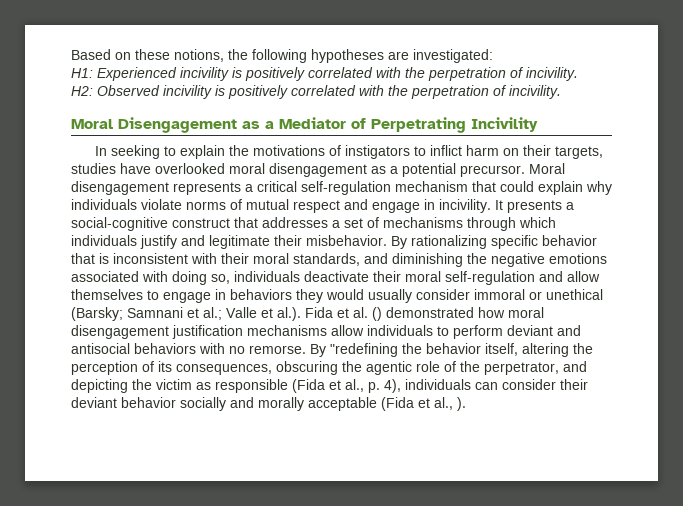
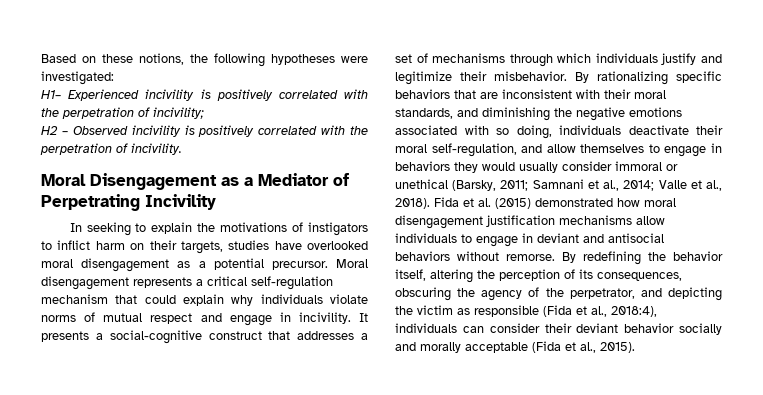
[388,51,409,60] are -> [341,56,368,63] were
[71,68,93,78] H1: -> [41,90,61,99] H1–
[526,67,578,81] [71,86,93,96] incivility. // H2: -> [153,107,204,119] [41,126,68,135] incivility; // H2 –
[209,235,270,249] legitimate -> [395,71,452,85] legitimize
[542,235,597,246] [71,253,109,264] behavior that is -> [395,89,498,99] behaviors that are
[172,271,230,285] doing so, -> [496,125,552,139] so doing,
[445,271,535,285] self-regulation -> [431,143,517,157] self-regulation,
[71,307,301,321] (Barsky; Samnani et al.; Valle et al.). -> [452,179,722,191] [395,198,430,209] (Barsky, 2011; Samnani et al., 2014; Valle et al., 2018).
[372,307,382,321] () -> [495,198,531,209] (2015)
[453,325,503,339] perform -> [476,233,533,247] engage in
[199,343,245,354] with no -> [457,251,499,261] without
[330,343,398,357] "redefining -> [583,251,641,265] redefining
[366,361,440,375] agentic role -> [481,290,523,301] agency
[368,379,401,393] p. 4), -> [611,306,657,317] 2018:4),
[457,397,466,411] ). -> [600,342,635,353] 2015).

